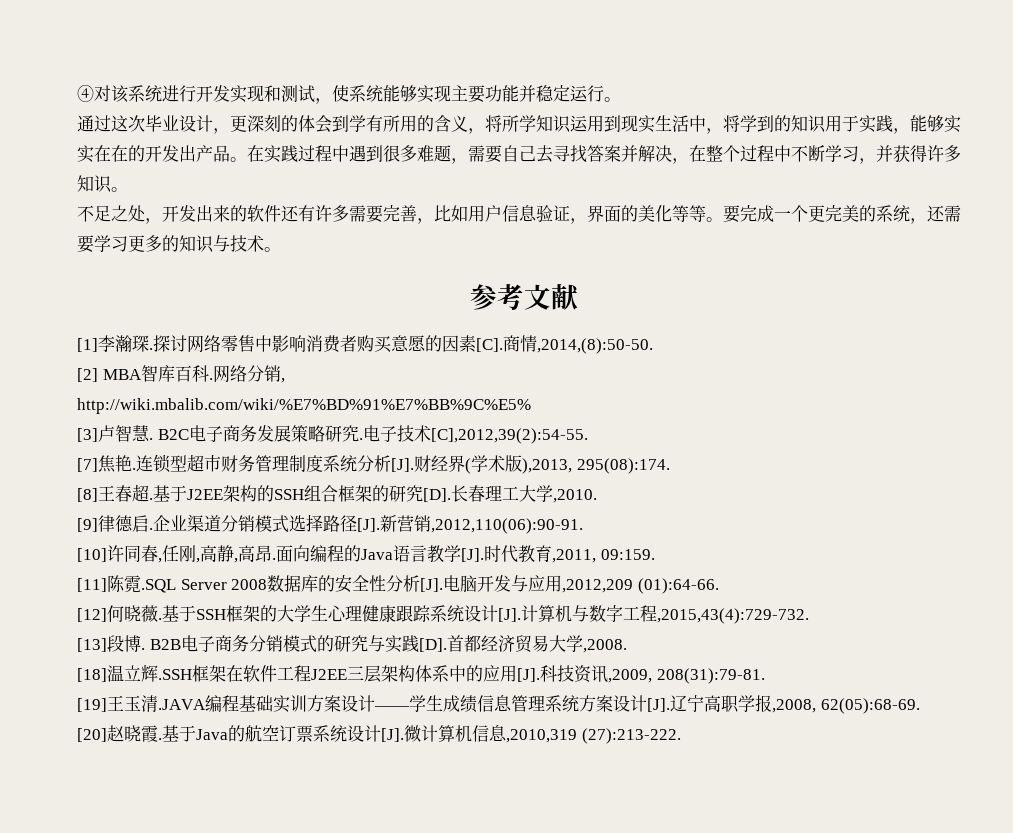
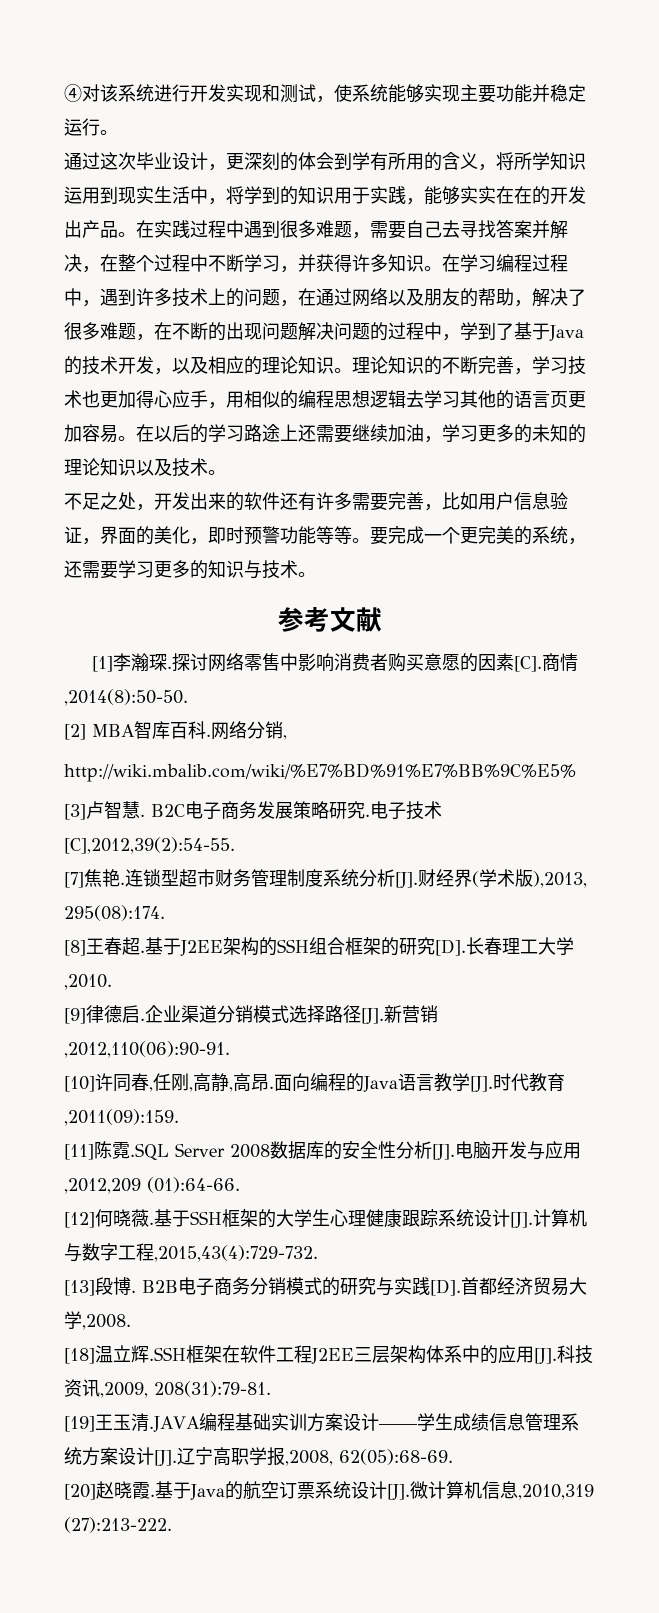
(128, 189) none -> [442,254,568,272] [64,288,586,307] [64,322,584,341] [64,356,586,375] [64,390,586,409] [64,424,586,443] [64,458,226,477] 在学习编程过程中，遇到许多技术上的问题，在通过网络以及朋友的帮助，解决了很多难题，在不断的出现问题解决问题的过程中，学到了基于Java的技术开发，以及相应的理论知识。理论知识的不断完善，学习技术也更加得心应手，用相似的编程思想逻辑去学习其他的语言页更加容易。在以后的学习路途上还需要继续加油，学习更多的未知的理论知识以及技术。
(672, 213) none -> [190,526,316,545] ，即时预警功能
[537,338,653,354] ,2014,(8):50-50. -> [64,689,188,706] ,2014(8):50-50.
[552,549,655,563] ,2011, 09:159. -> [64,1109,179,1126] ,2011(09):159.

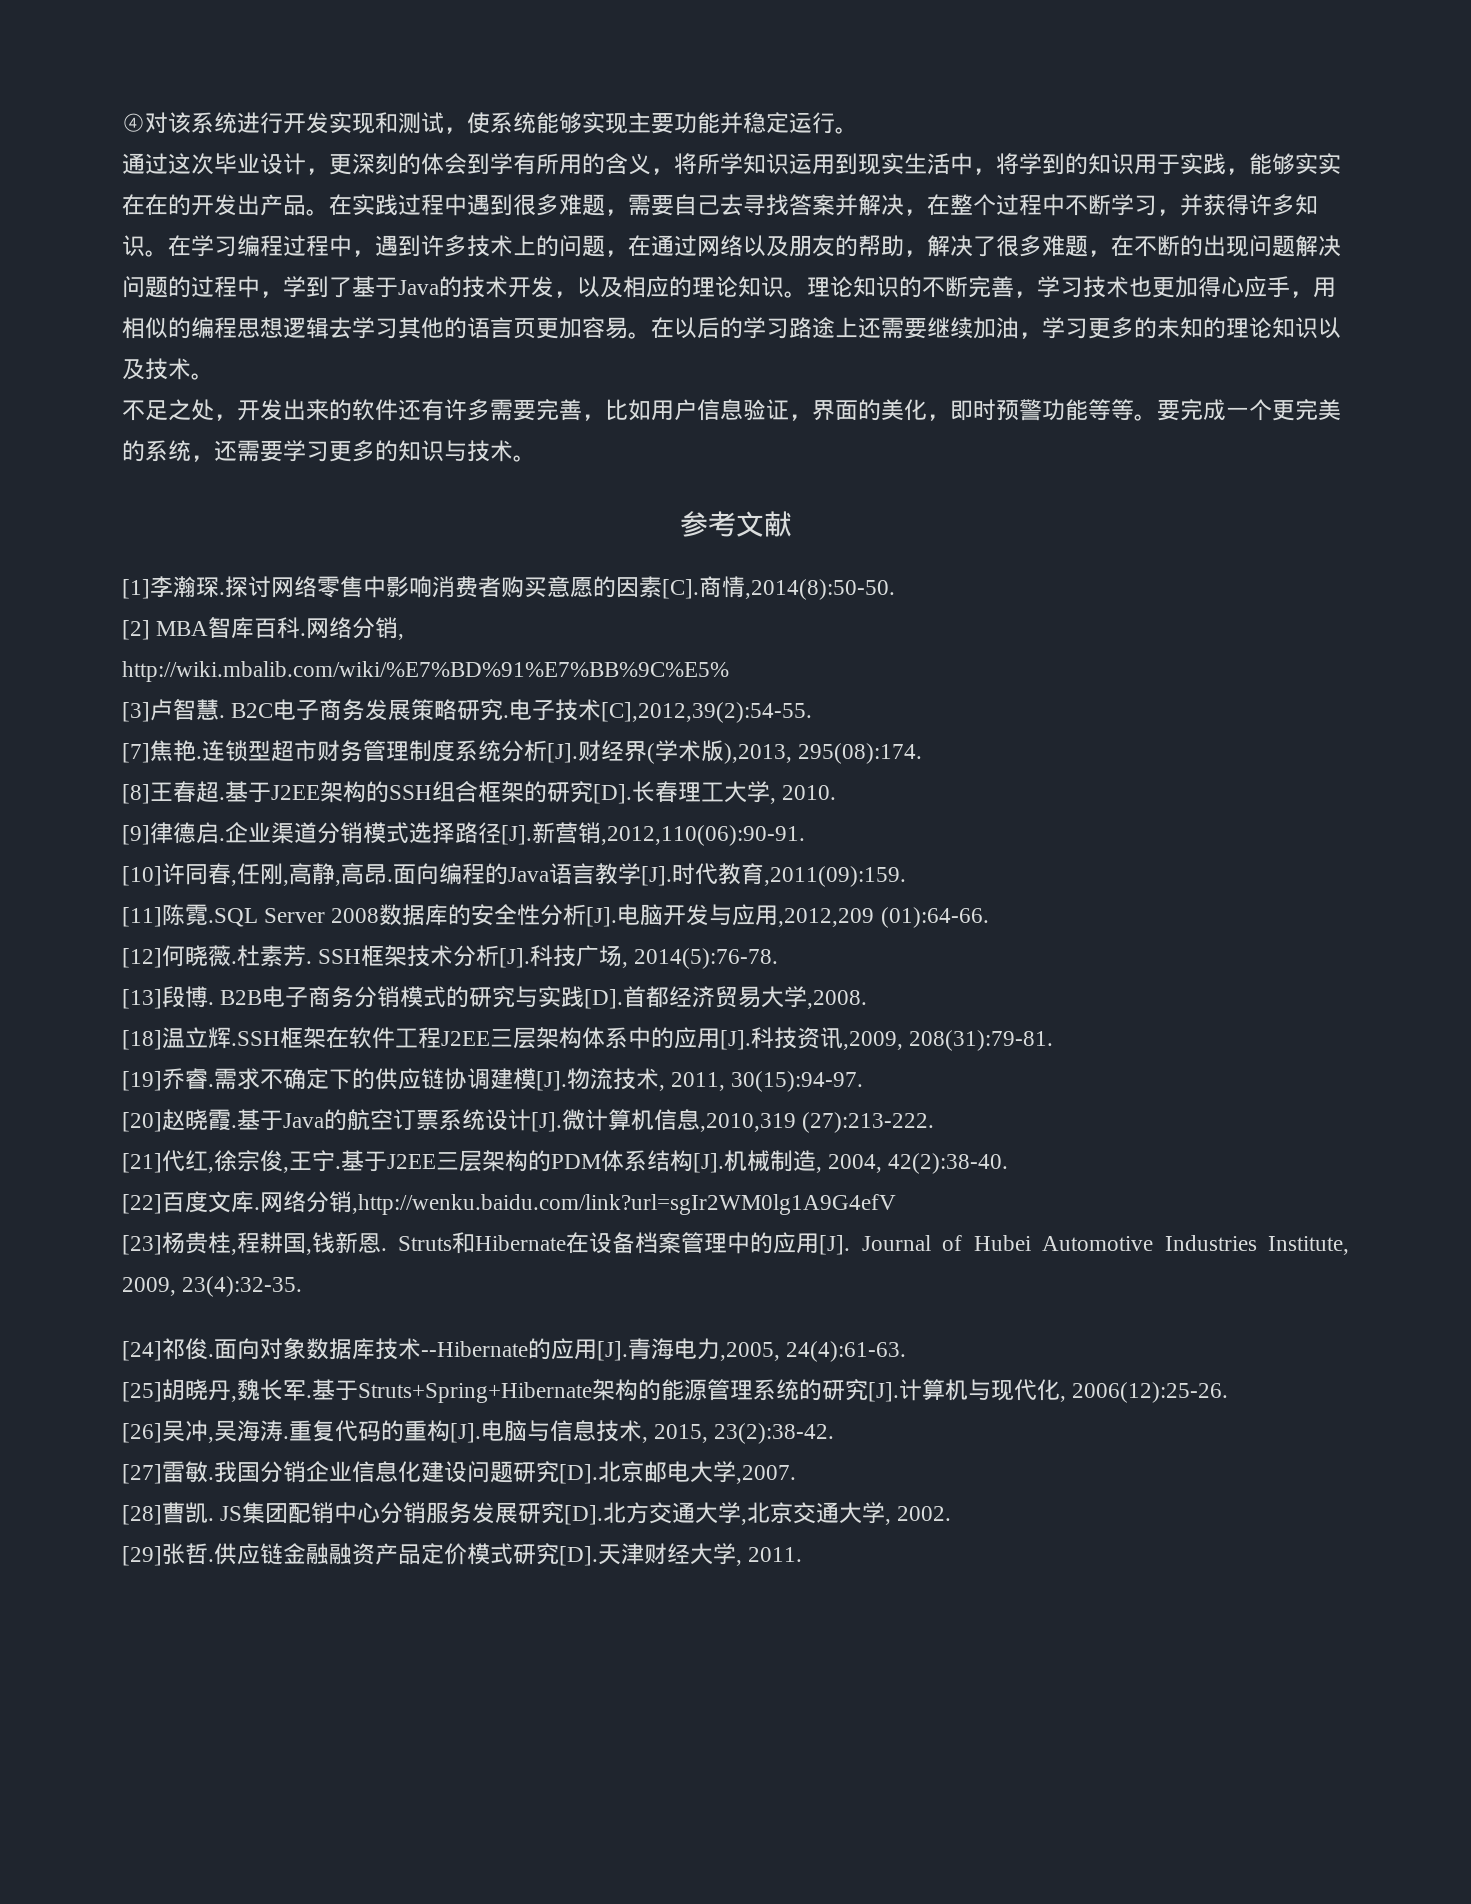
[64,974,112,990] ,2010. -> [770,785,837,804] , 2010.
[154,1209,588,1228] [64,1243,318,1262] 基于SSH框架的大学生心理健康跟踪系统设计[J].计算机与数字工程,2015,43(4):729-732. -> [237,945,779,969] 杜素芳. SSH框架技术分析[J].科技广场, 2014(5):76-78.
[95,1413,579,1432] [64,1447,454,1466] 王玉清.JAVA编程基础实训方案设计——学生成绩信息管理系统方案设计[J].辽宁高职学报,2008, 62(05):68-69. -> [162,1068,864,1092] 乔睿.需求不确定下的供应链协调建模[J].物流技术, 2011, 30(15):94-97.
(172, 1525) none -> [122,1150,1009,1174] [122,1191,896,1215] [122,1232,1349,1255] [122,1276,303,1297] [122,1337,907,1362] [122,1379,1229,1403] [122,1420,835,1444] [122,1461,796,1484] [122,1502,952,1525] [122,1543,803,1566] // [21]代红,徐宗俊,王宁.基于J2EE三层架构的PDM体系结构[J].机械制造, 2004, 42(2):38-40. // [22]百度文库.网络分销,http://wenku.baidu.com/link?url=sgIr2WM0lg1A9G4efV // [23]杨贵桂,程耕国,钱新恩. Struts和Hibernate在设备档案管理中的应用[J]. Journal of Hubei Automotive Industries Institute, 2009, 23(4):32-35. // [24]祁俊.面向对象数据库技术--Hibernate的应用[J].青海电力,2005, 24(4):61-63. // [25]胡晓丹,魏长军.基于Struts+Spring+Hibernate架构的能源管理系统的研究[J].计算机与现代化, 2006(12):25-26. // [26]吴冲,吴海涛.重复代码的重构[J].电脑与信息技术, 2015, 23(2):38-42. // [27]雷敏.我国分销企业信息化建设问题研究[D].北京邮电大学,2007. // [28]曹凯. JS集团配销中心分销服务发展研究[D].北方交通大学,北京交通大学, 2002. // [29]张哲.供应链金融融资产品定价模式研究[D].天津财经大学, 2011.

